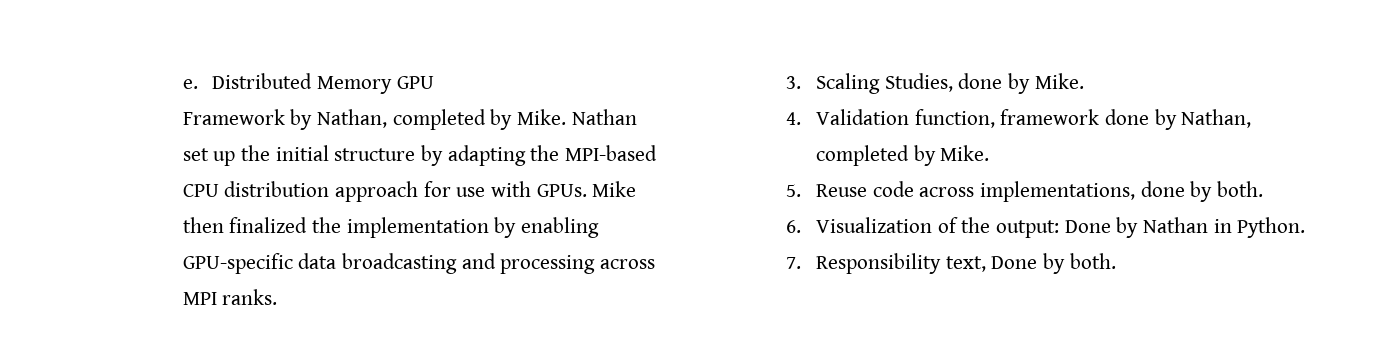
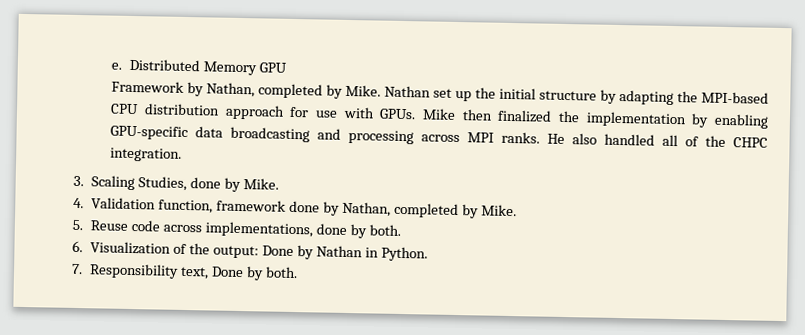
(278, 297) none -> [547,133,769,148] [110,147,183,162] He also handled all of the CHPC integration.

